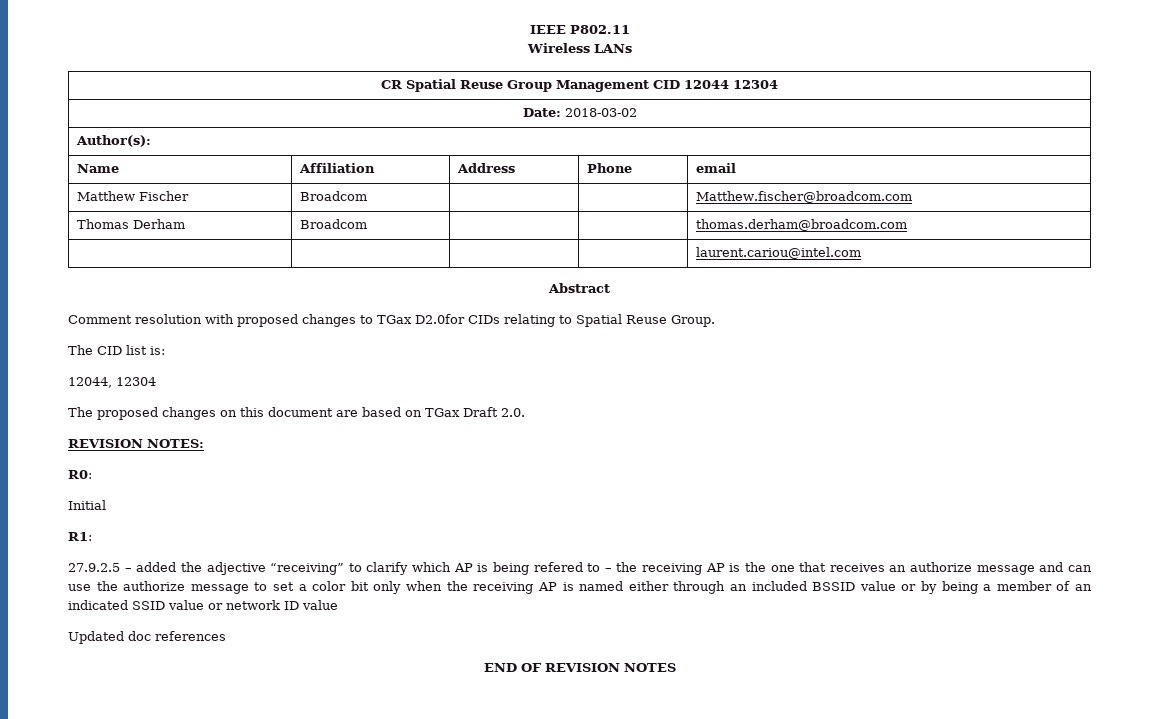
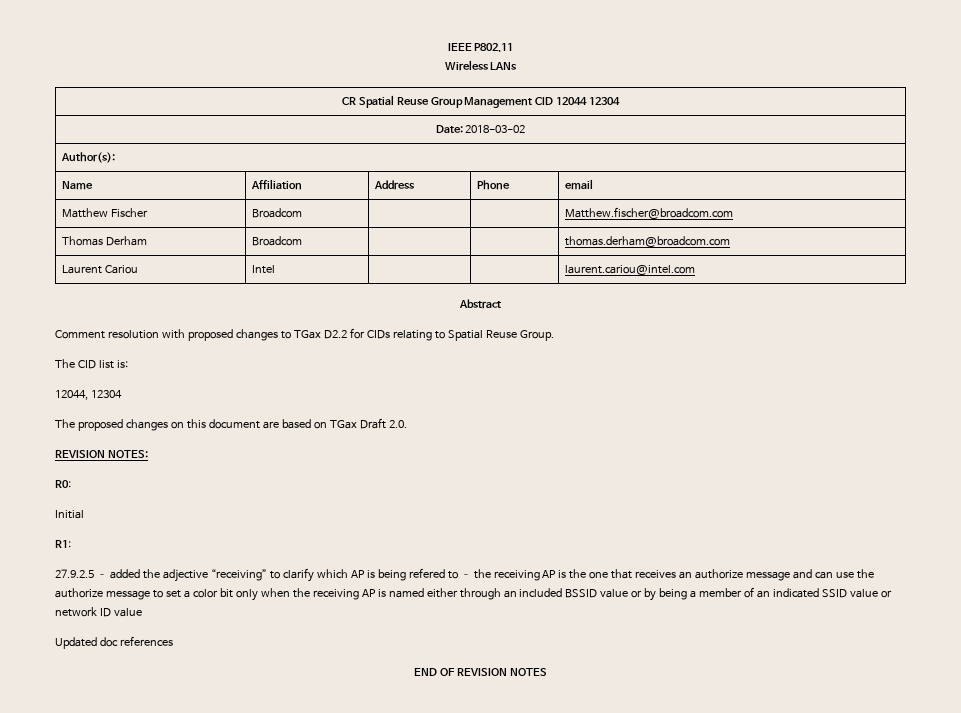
(907, 225) | -> [61,265,138,274] [251,265,275,274] Laurent Cariou | Intel
[415,314,465,324] D2.0for -> [323,328,365,339] D2.2 for

